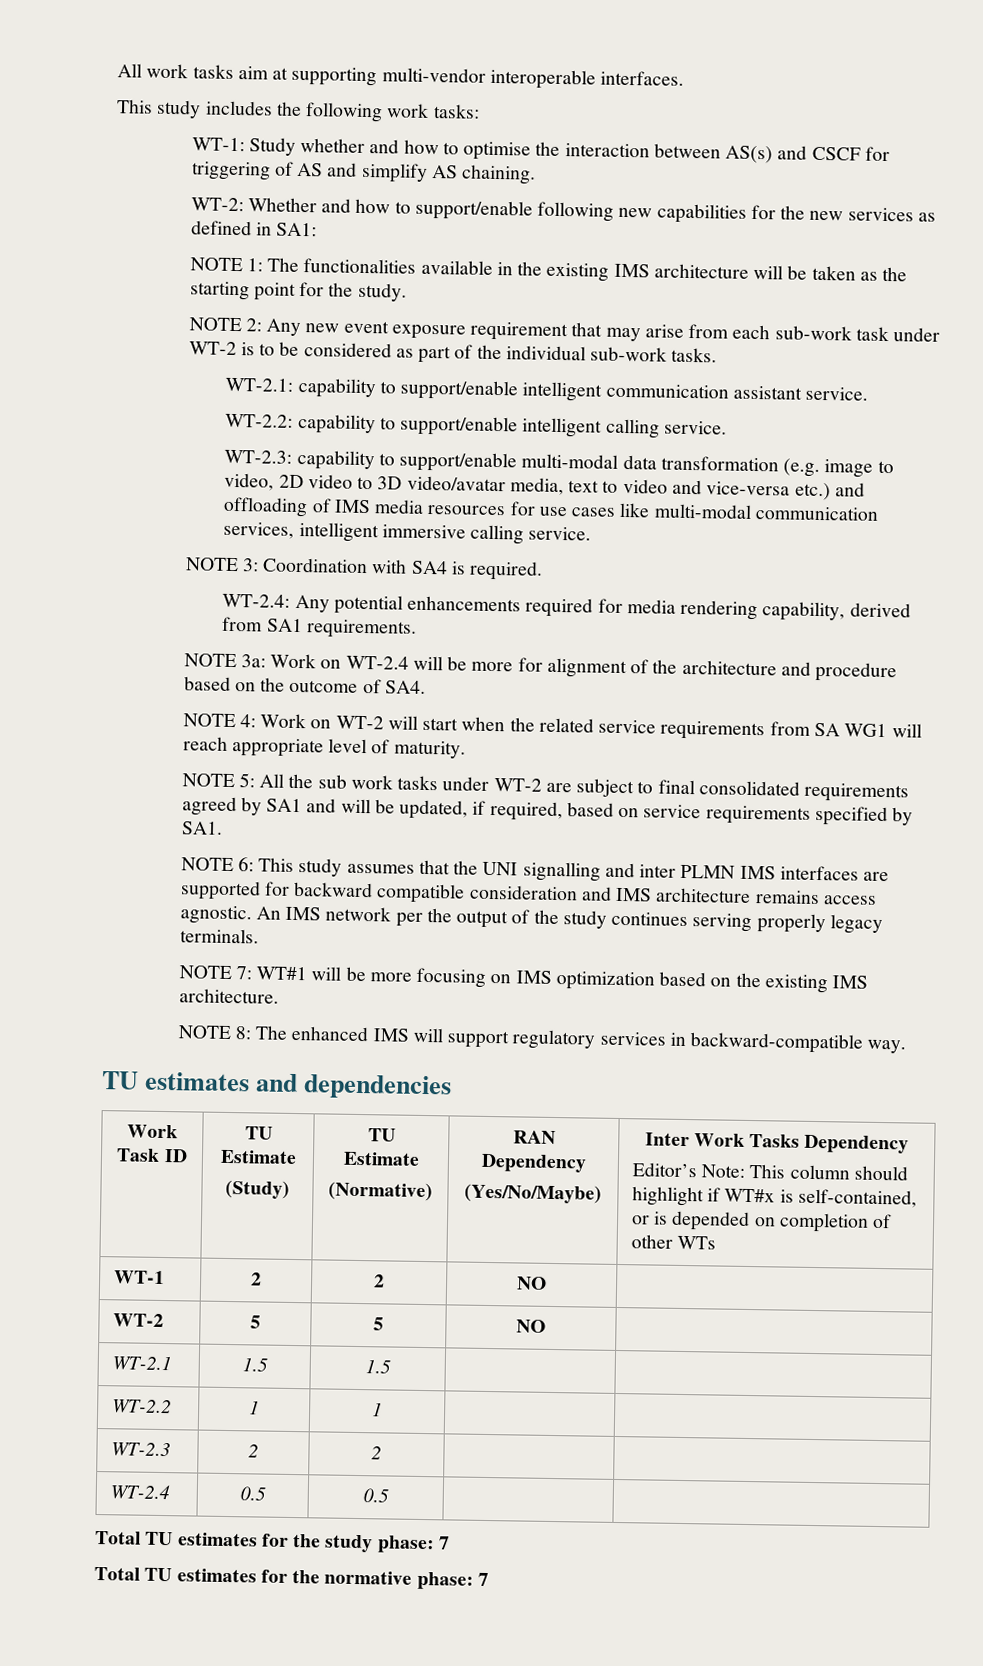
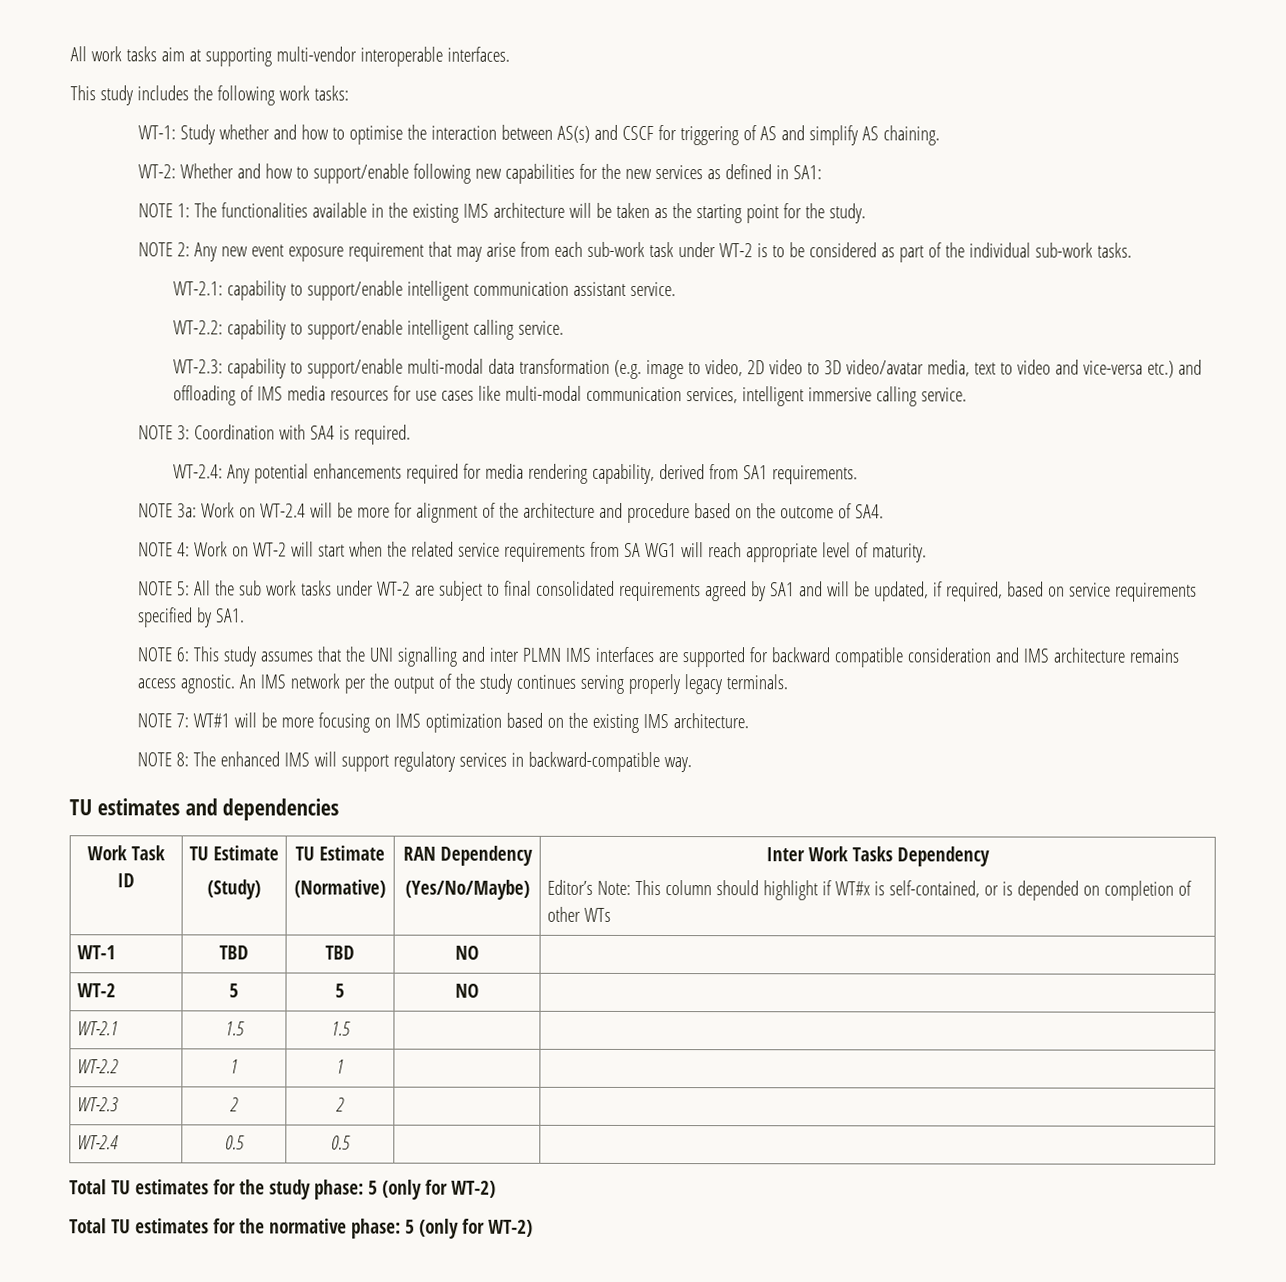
[251,1272,262,1286] [374,1274,385,1288] 2 | 2 -> [219,945,249,960] [325,945,355,960] TBD | TBD
[437,1536,450,1550] 7 -> [367,1179,496,1200] 5 (only for WT-2)
[477,1572,489,1587] 7 -> [404,1218,533,1239] 5 (only for WT-2)

